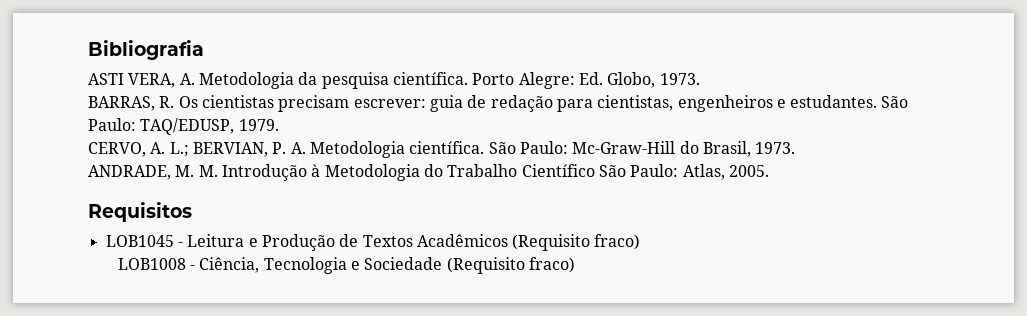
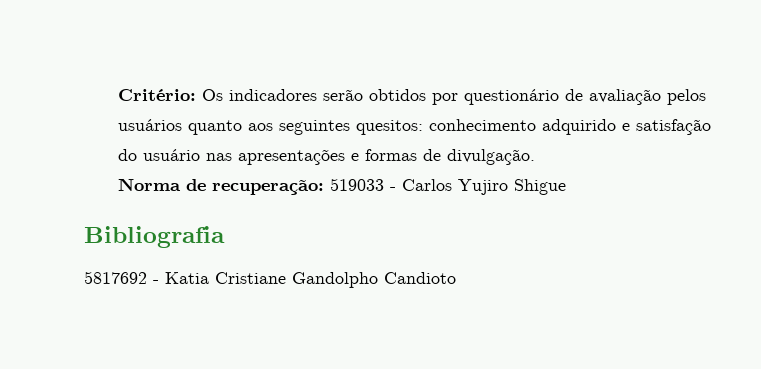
[88,40,204,60] [88,72,700,89] [88,95,909,112] [88,118,279,135] [88,141,796,158] [88,164,769,181] [88,202,192,222] [105,234,641,251] [117,257,576,274] Bibliografia // ASTI VERA, A. Metodologia da pesquisa científica. Porto Alegre: Ed. Globo, 1973. // BARRAS, R. Os cientistas precisam escrever: guia de redação para cientistas, engenheiros e estudantes. São Paulo: TAQ/EDUSP, 1979. // CERVO, A. L.; BERVIAN, P. A. Metodologia científica. São Paulo: Mc-Graw-Hill do Brasil, 1973. // ANDRADE, M. M. Introdução à Metodologia do Trabalho Científico São Paulo: Atlas, 2005. // Requisitos // LOB1045 - Leitura e Produção de Textos Acadêmicos (Requisito fraco) // LOB1008 - Ciência, Tecnologia e Sociedade (Requisito fraco) -> [117,89,706,105] [117,119,711,135] [117,149,535,165] [117,178,566,195] [84,226,225,248] [84,271,456,288] Critério: Os indicadores serão obtidos por questionário de avaliação pelos usuários quanto aos seguintes quesitos: conhecimento adquirido e satisfação do usuário nas apresentações e formas de divulgação. // Norma de recuperação: 519033 - Carlos Yujiro Shigue // Bibliografia // 5817692 - Katia Cristiane Gandolpho Candioto

